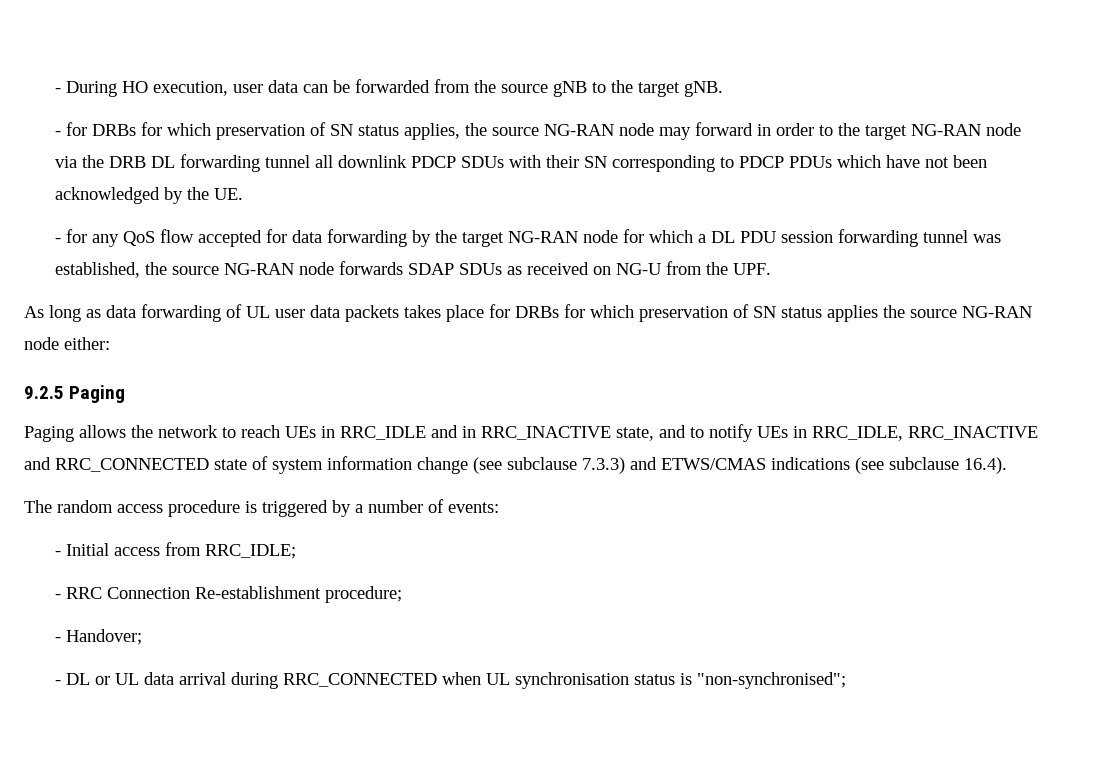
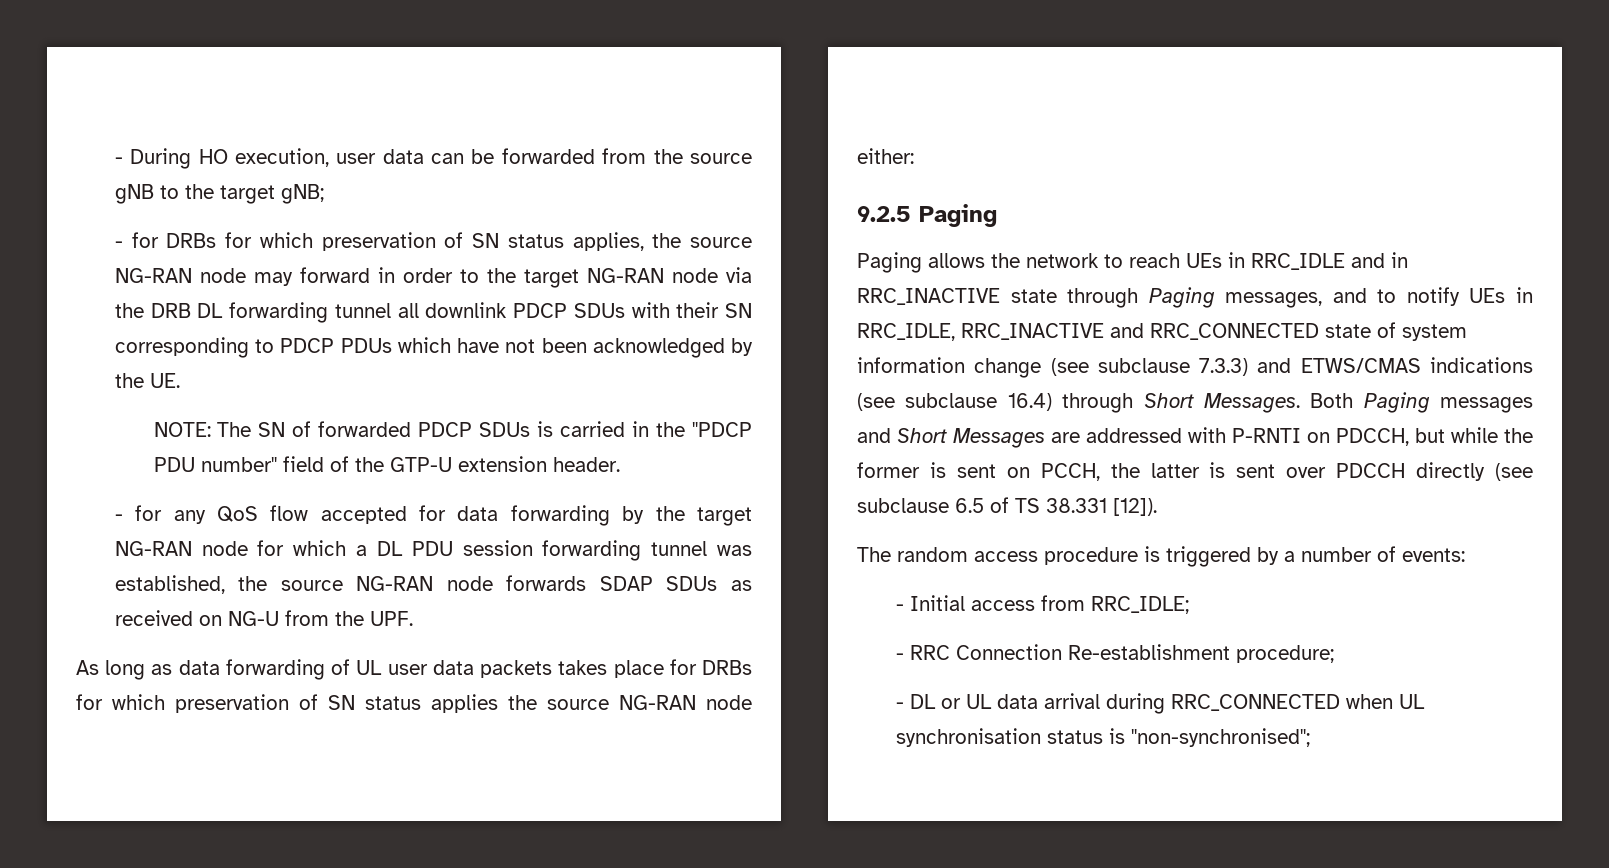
[684,81,724,97] gNB. -> [280,184,324,204] gNB;
(244, 194) none -> [153,421,752,437] [153,456,620,472] // NOTE: The SN of forwarded PDCP SDUs is carried in the "PDCP PDU number" field of the GTP-U extension header.
[616,427,654,441] state, -> [1010,287,1323,308] state through Paging messages,
[964,457,1007,474] 16.4). -> [1007,392,1533,413] [857,427,1533,448] [857,462,1533,481] [857,497,1157,516] 16.4) through Short Messages. Both Paging messages and Short Messages are addressed with P-RNTI on PDCCH, but while the former is sent on PCCH, the latter is sent over PDCCH directly (see subclause 6.5 of TS 38.331 [12]).
[55,629,143,645] // - Handover; -> (1334, 654) none

